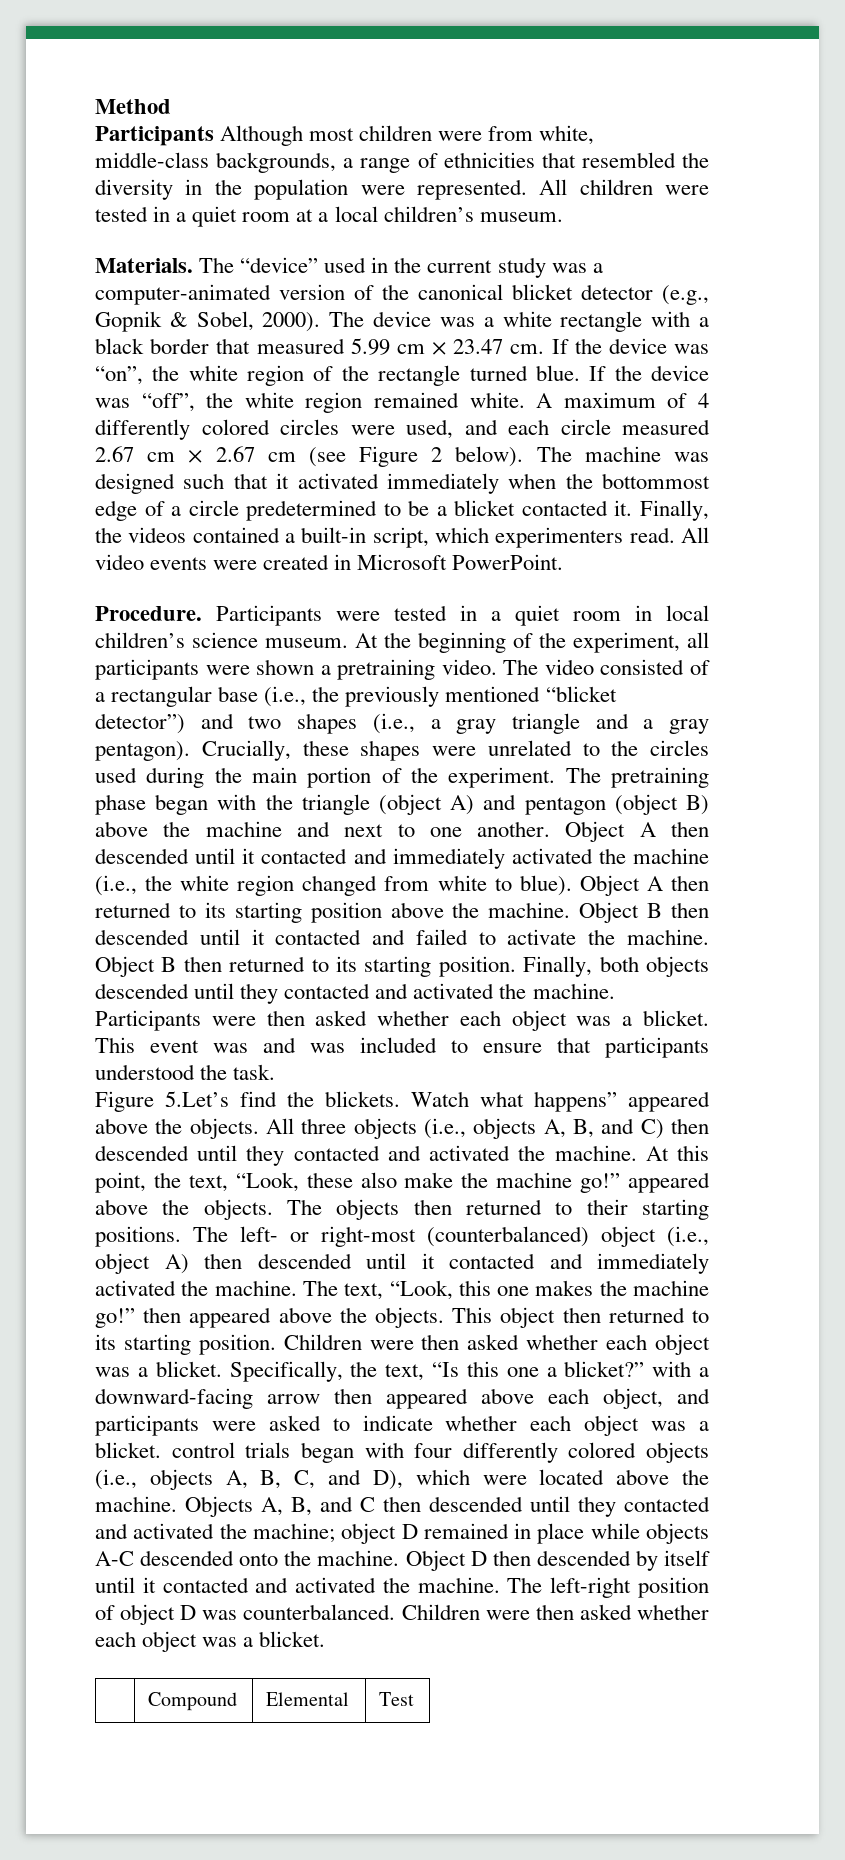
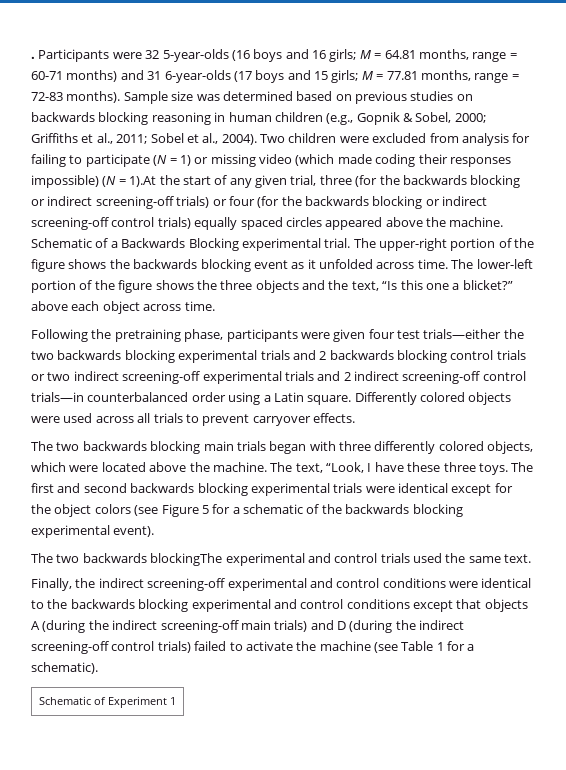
[95,99,171,114] [95,125,595,146] [95,152,709,173] [95,179,709,200] [95,206,563,227] [95,257,603,278] [95,284,709,305] [95,311,709,332] [95,338,709,355] [95,365,709,386] [95,392,710,413] [95,419,710,440] [95,446,709,467] [95,473,710,494] [95,500,709,521] [95,527,709,548] [95,554,564,570] [95,605,709,626] [95,632,709,653] [95,659,710,680] [95,686,617,707] [95,713,709,734] [95,740,709,761] [95,767,709,788] [95,794,709,815] [95,821,709,842] [95,848,709,869] [95,875,709,896] [95,902,709,923] [95,929,709,945] [95,956,709,977] [95,983,615,1004] [95,1010,709,1031] [95,1037,709,1058] [95,1064,276,1080] [95,1091,710,1112] [95,1118,709,1139] [95,1145,709,1166] [95,1172,710,1193] [95,1199,709,1220] [95,1226,709,1247] [95,1253,709,1274] [95,1280,709,1300] [95,1307,709,1328] [95,1334,710,1355] [95,1361,343,1382] Method // Participants Although most children were from white, middle-class backgrounds, a range of ethnicities that resembled the diversity in the population were represented. All children were tested in a quiet room at a local children’s museum. // Materials. The “device” used in the current study was a computer-animated version of the canonical blicket detector (e.g., Gopnik & Sobel, 2000). The device was a white rectangle with a black border that measured 5.99 cm × 23.47 cm. If the device was “on”, the white region of the rectangle turned blue. If the device was “off”, the white region remained white. A maximum of 4 differently colored circles were used, and each circle measured 2.67 cm × 2.67 cm (see Figure 2 below). The machine was designed such that it activated immediately when the bottommost edge of a circle predetermined to be a blicket contacted it. Finally, the videos contained a built-in script, which experimenters read. All video events were created in Microsoft PowerPoint. // Procedure. Participants were tested in a quiet room in local children’s science museum. At the beginning of the experiment, all participants were shown a pretraining video. The video consisted of a rectangular base (i.e., the previously mentioned “blicket detector”) and two shapes (i.e., a gray triangle and a gray pentagon). Crucially, these shapes were unrelated to the circles used during the main portion of the experiment. The pretraining phase began with the triangle (object A) and pentagon (object B) above the machine and next to one another. Object A then descended until it contacted and immediately activated the machine (i.e., the white region changed from white to blue). Object A then returned to its starting position above the machine. Object B then descended until it contacted and failed to activate the machine. Object B then returned to its starting position. Finally, both objects descended until they contacted and activated the machine. Participants were then asked whether each object was a blicket. This event was and was included to ensure that participants understood the task. // Figure 5.Let’s find the blickets. Watch what happens” appeared above the objects. All three objects (i.e., objects A, B, and C) then descended until they contacted and activated the machine. At this point, the text, “Look, these also make the machine go!” appeared above the objects. The objects then returned to their starting positions. The left- or right-most (counterbalanced) object (i.e., object A) then descended until it contacted and immediately activated the machine. The text, “Look, this one makes the machine go!” then appeared above the objects. This object then returned to its starting position. Children were then asked whether each object was a blicket. Specifically, -> [31,49,517,62] [31,70,519,83] [31,91,473,104] [31,112,486,125] [31,133,531,146] [31,154,511,167] [31,175,521,188] [31,196,488,209] [31,217,504,230] [31,238,535,251] [31,259,533,272] [31,280,325,293] . Participants were 32 5-year-olds (16 boys and 16 girls; M = 64.81 months, range = 60-71 months) and 31 6-year-olds (17 boys and 15 girls; M = 77.81 months, range = 72-83 months). Sample size was determined based on previous studies on backwards blocking reasoning in human children (e.g., Gopnik & Sobel, 2000; Griffiths et al., 2011; Sobel et al., 2004). Two children were excluded from analysis for failing to participate (N = 1) or missing video (which made coding their responses impossible) (N = 1).At the start of any given trial, three (for the backwards blocking or indirect screening-off trials) or four (for the backwards blocking or indirect screening-off control trials) equally spaced circles appeared above the machine. Schematic of a Backwards Blocking experimental trial. The upper-right portion of the figure shows the backwards blocking event as it unfolded across time. The lower-left portion of the figure shows the three objects and
[652,1361,709,1377] [95,1388,710,1409] [95,1415,709,1436] [95,1442,235,1458] with a downward-facing arrow then appeared above each object, and participants were asked to indicate whether each object was a blicket. control -> [31,301,215,314] [31,329,524,342] [31,350,526,363] [31,371,526,384] [31,392,512,405] [31,413,355,426] [31,441,234,454] above each object across time. // Following the pretraining phase, participants were given four test trials—either the two backwards blocking experimental trials and 2 backwards blocking control trials or two indirect screening-off experimental trials and 2 indirect screening-off control trials—in counterbalanced order using a Latin square. Differently colored objects were used across all trials to prevent carryover effects. // The two backwards blocking main
[414,1442,709,1463] [95,1469,403,1490] four differently colored objects (i.e., objects A, B, C, and D), -> [339,441,534,454] three differently colored objects,
[185,1496,710,1517] [95,1523,709,1544] [95,1550,711,1571] [95,1577,709,1598] [95,1604,710,1625] [95,1631,326,1652] [148,1692,238,1711] [266,1692,350,1706] [379,1692,415,1706] Objects A, B, and C then descended until they contacted and activated the machine; object D remained in place while objects A-C descended onto the machine. Object D then descended by itself until it contacted and activated the machine. The left-right position of object D was counterbalanced. Children were then asked whether each object was a blicket. // | Compound | Elemental | Test -> [270,462,534,475] [31,483,513,496] [31,504,463,517] [31,525,155,538] [31,553,532,566] [31,578,532,591] [31,599,528,612] [31,620,465,633] [31,641,475,654] [31,662,98,674] [39,696,176,708] The text, “Look, I have these three toys. The first and second backwards blocking experimental trials were identical except for the object colors (see Figure 5 for a schematic of the backwards blocking experimental event). // The two backwards blockingThe experimental and control trials used the same text. // Finally, the indirect screening-off experimental and control conditions were identical to the backwards blocking experimental and control conditions except that objects A (during the indirect screening-off main trials) and D (during the indirect screening-off control trials) failed to activate the machine (see Table 1 for a schematic). // Schematic of Experiment 1

